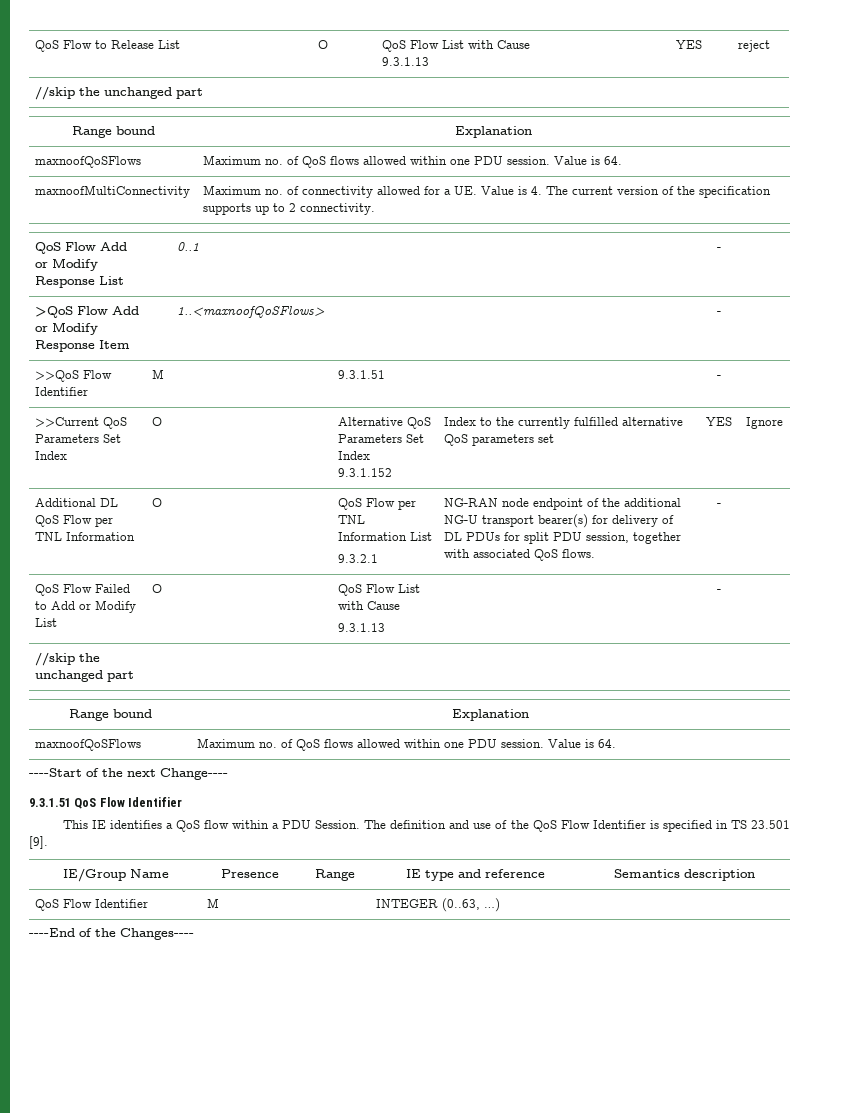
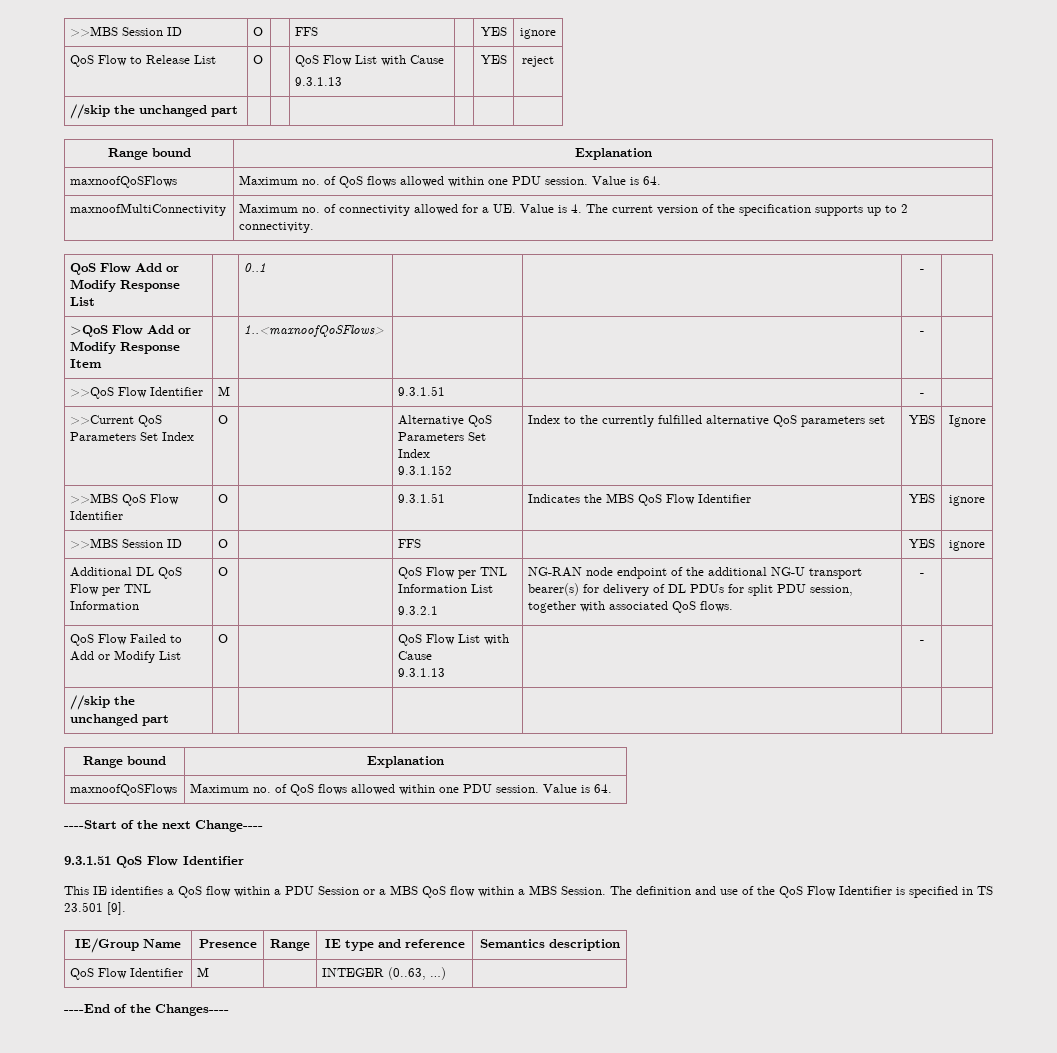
(35, 46) none -> [70,26,183,37] [253,27,264,36] [295,27,319,36] [480,27,507,36] [520,28,556,39] >>MBS Session ID | O | | FFS | | YES | ignore //
(783, 423) none -> [70,493,180,506] [70,511,124,520] [218,494,229,503] [398,493,446,503] [528,493,752,506] [908,494,935,503] [949,495,985,506] [70,538,183,549] [218,539,229,548] [398,539,422,548] [908,539,935,548] [949,540,985,551] // >>MBS QoS Flow Identifier | O | | 9.3.1.51 | Indicates the MBS QoS Flow Identifier | YES | ignore // >>MBS Session ID | O | | FFS | | YES | ignore
(312, 824) none -> [318,885,557,898] Session or a MBS QoS flow within a MBS

